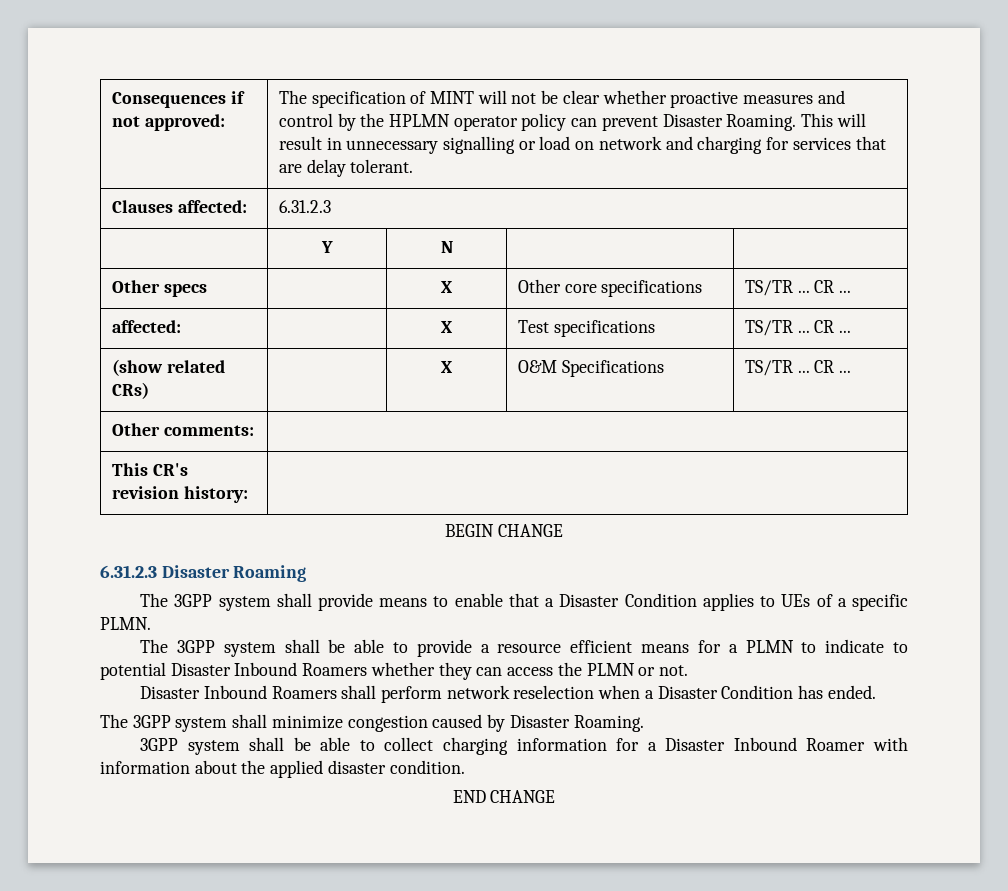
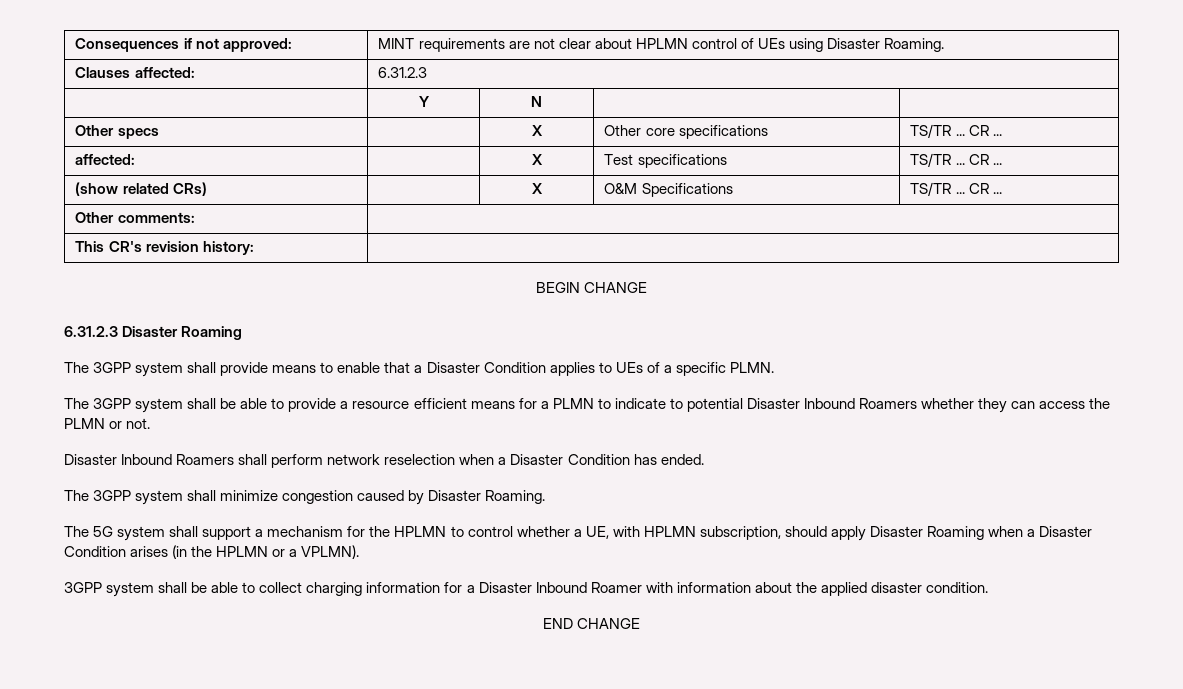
[278,90,845,108] [278,113,866,131] [278,136,886,154] [278,159,414,177] The specification of MINT will not be clear whether proactive measures and control by the HPLMN operator policy can prevent Disaster Roaming. This will result in unnecessary signalling or load on network and charging for services that are delay tolerant. -> [378,38,945,52] MINT requirements are not clear about HPLMN control of UEs using Disaster Roaming.
(644, 723) none -> [64,526,1093,541] [64,545,360,559] // The 5G system shall support a mechanism for the HPLMN to control whether a UE, with HPLMN subscription, should apply Disaster Roaming when a Disaster Condition arises (in the HPLMN or a VPLMN).

